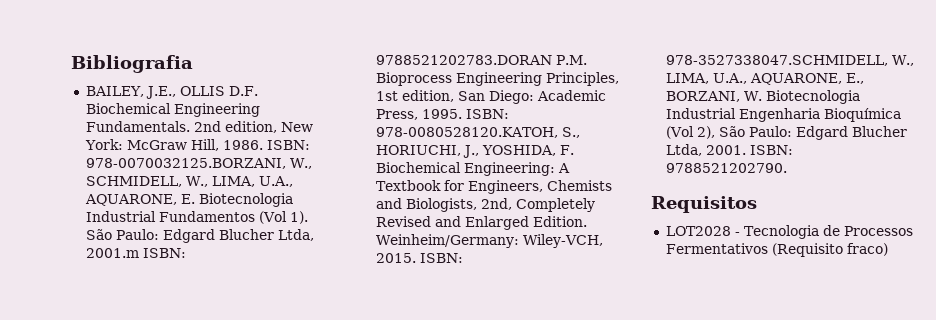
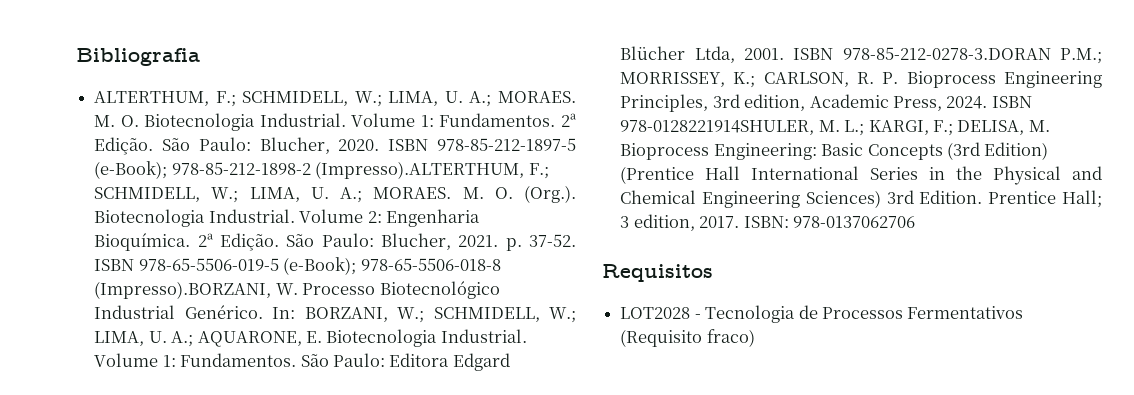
[85,86,258,99] [85,103,260,117] [85,121,313,133] [84,139,310,151] [85,158,312,169] [85,176,293,187] [84,193,293,207] [85,211,308,224] [85,229,314,243] [85,248,186,258] [375,55,587,65] [375,72,619,86] [375,90,606,104] [375,109,509,120] [375,127,580,138] [375,145,574,158] [375,162,570,176] [375,180,612,194] [375,198,595,212] [375,216,587,230] [375,234,603,248] [375,253,463,263] [665,55,914,66] [665,73,864,85] [665,90,860,104] [665,108,901,122] [665,126,907,140] [665,144,793,156] [665,163,787,173] BAILEY, J.E., OLLIS D.F. Biochemical Engineering Fundamentals. 2nd edition, New York: McGraw Hill, 1986. ISBN: 978-0070032125.BORZANI, W., SCHMIDELL, W., LIMA, U.A., AQUARONE, E. Biotecnologia Industrial Fundamentos (Vol 1). São Paulo: Edgard Blucher Ltda, 2001.m ISBN: 9788521202783.DORAN P.M. Bioprocess Engineering Principles, 1st edition, San Diego: Academic Press, 1995. ISBN: 978-0080528120.KATOH, S., HORIUCHI, J., YOSHIDA, F. Biochemical Engineering: A Textbook for Engineers, Chemists and Biologists, 2nd, Completely Revised and Enlarged Edition. Weinheim/Germany: Wiley-VCH, 2015. ISBN: 978-3527338047.SCHMIDELL, W., LIMA, U.A., AQUARONE, E., BORZANI, W. Biotecnologia Industrial Engenharia Bioquímica (Vol 2), São Paulo: Edgard Blucher Ltda, 2001. ISBN: 9788521202790. -> [94,91,576,107] [94,113,576,131] [94,137,576,155] [94,161,549,179] [94,185,576,203] [94,209,480,227] [94,233,576,251] [94,257,501,275] [94,281,500,299] [94,305,576,323] [94,329,527,347] [94,353,510,371] [620,46,1102,64] [620,71,1102,88] [620,94,1032,112] [620,120,1050,136] [620,142,1049,160] [620,166,1103,185] [620,190,1102,208] [620,214,915,231] ALTERTHUM, F.; SCHMIDELL, W.; LIMA, U. A.; MORAES. M. O. Biotecnologia Industrial. Volume 1: Fundamentos. 2ª Edição. São Paulo: Blucher, 2020. ISBN 978-85-212-1897-5 (e-Book); 978-85-212-1898-2 (Impresso).ALTERTHUM, F.; SCHMIDELL, W.; LIMA, U. A.; MORAES. M. O. (Org.). Biotecnologia Industrial. Volume 2: Engenharia Bioquímica. 2ª Edição. São Paulo: Blucher, 2021. p. 37-52. ISBN 978-65-5506-019-5 (e-Book); 978-65-5506-018-8 (Impresso).BORZANI, W. Processo Biotecnológico Industrial Genérico. In: BORZANI, W.; SCHMIDELL, W.; LIMA, U. A.; AQUARONE, E. Biotecnologia Industrial. Volume 1: Fundamentos. São Paulo: Editora Edgard Blücher Ltda, 2001. ISBN 978-85-212-0278-3.DORAN P.M.; MORRISSEY, K.; CARLSON, R. P. Bioprocess Engineering Principles, 3rd edition, Academic Press, 2024. ISBN 978-0128221914SHULER, M. L.; KARGI, F.; DELISA, M. Bioprocess Engineering: Basic Concepts (3rd Edition) (Prentice Hall International Series in the Physical and Chemical Engineering Sciences) 3rd Edition. Prentice Hall; 3 edition, 2017. ISBN: 978-0137062706

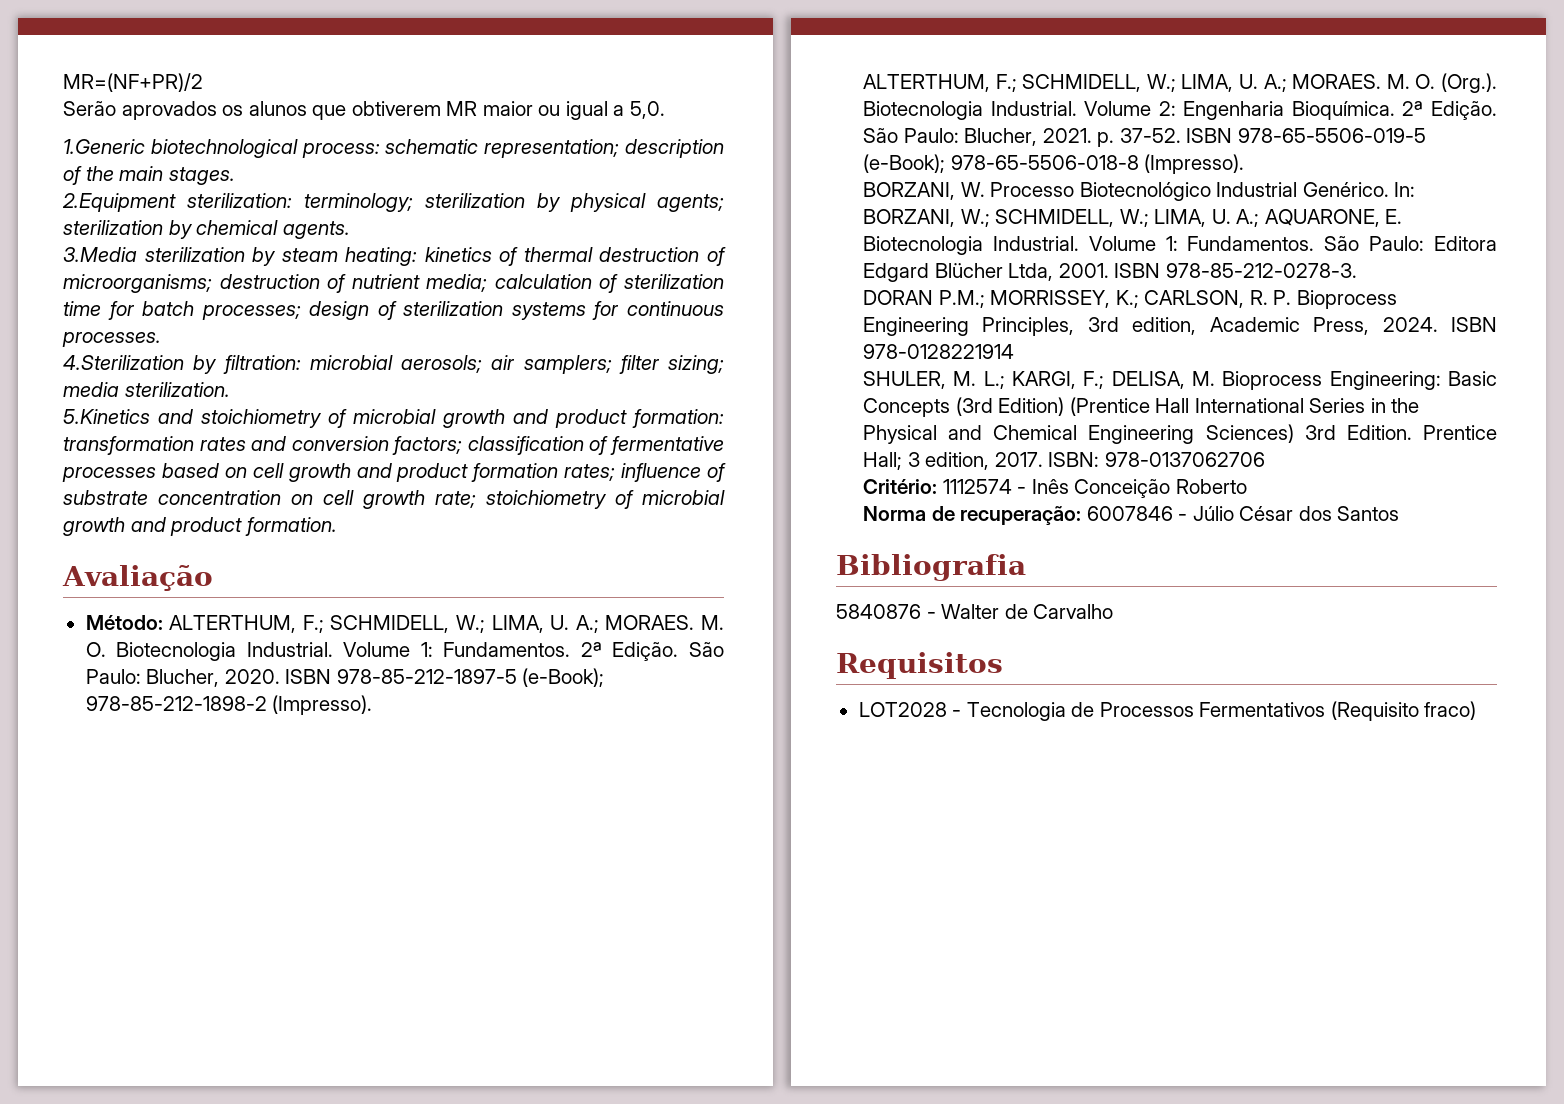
[76,48,200,66] Bibliografia // -> [63,73,203,92] [63,101,665,120] [63,139,724,158] [63,166,235,185] [62,193,724,212] [63,220,350,239] [63,247,726,266] [63,274,724,293] [63,301,724,320] [62,332,161,347] [63,355,724,374] [63,382,230,397] [63,409,724,428] [63,436,724,455] [62,463,726,482] [63,490,725,509] [63,517,337,536] [62,565,213,591] [85,615,163,630] MR=(NF+PR)/2 // Serão aprovados os alunos que obtiverem MR maior ou igual a 5,0. // 1.Generic biotechnological process: schematic representation; description of the main stages. // 2.Equipment sterilization: terminology; sterilization by physical agents; sterilization by chemical agents. // 3.Media sterilization by steam heating: kinetics of thermal destruction of microorganisms; destruction of nutrient media; calculation of sterilization time for batch processes; design of sterilization systems for continuous processes. // 4.Sterilization by filtration: microbial aerosols; air samplers; filter sizing; media sterilization. // 5.Kinetics and stoichiometry of microbial growth and product formation: transformation rates and conversion factors; classification of fermentative processes based on cell growth and product formation rates; influence of substrate concentration on cell growth rate; stoichiometry of microbial growth and product formation. // Avaliação // Método:
[315,161,525,179] (Impresso).ALTERTHUM, -> [272,695,373,715] [862,74,990,92] (Impresso). // ALTERTHUM,
[94,281,272,299] (Impresso).BORZANI, -> [1144,154,1245,174] [862,182,955,200] (Impresso). // BORZANI,
[842,47,1051,60] 978-85-212-0278-3.DORAN -> [1165,263,1357,278] [862,290,933,305] 978-85-212-0278-3. // DORAN
[620,120,815,135] 978-0128221914SHULER, -> [862,344,1014,359] [862,371,946,389] 978-0128221914 // SHULER,
(915, 222) none -> [862,479,1247,498] [862,506,1400,525] [836,554,1026,581] [836,604,1114,619] // Critério: 1112574 - Inês Conceição Roberto // Norma de recuperação: 6007846 - Júlio César dos Santos // Bibliografia // 5840876 - Walter de Carvalho

